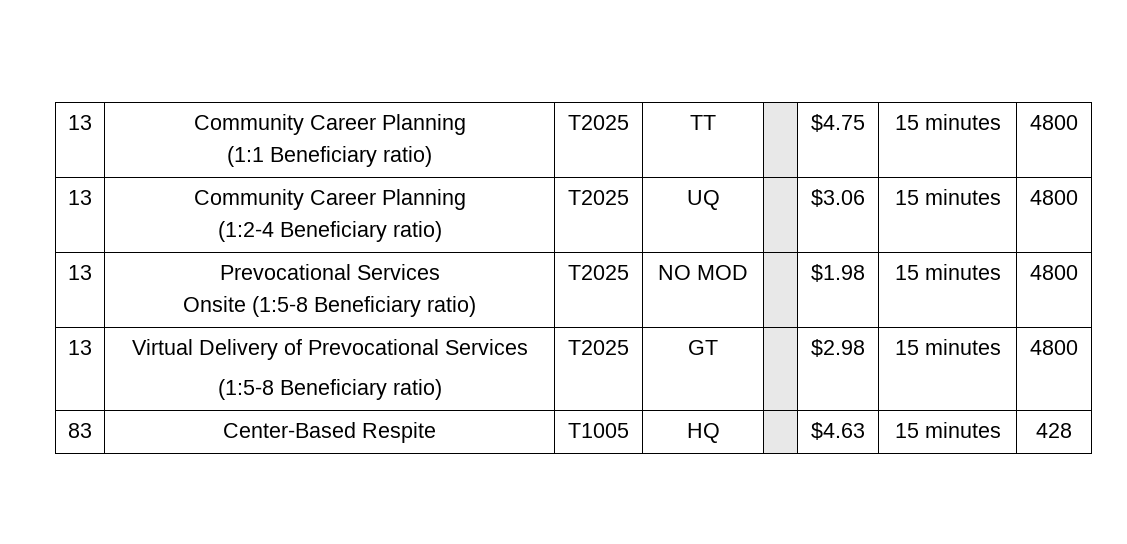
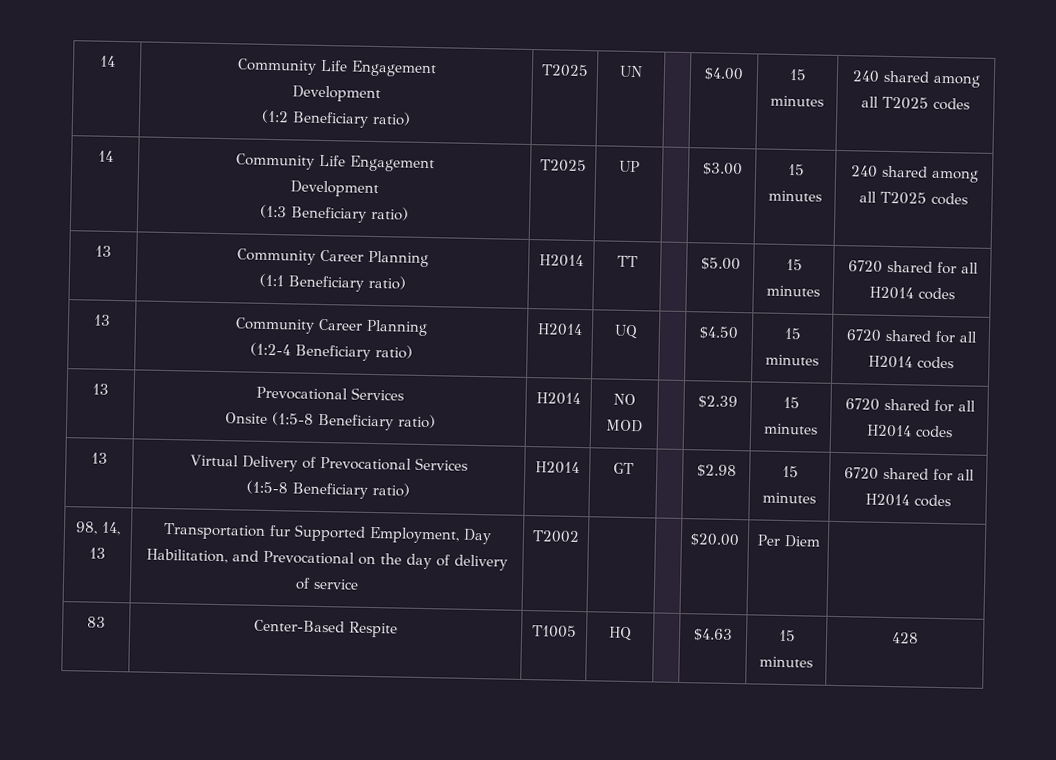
(68, 122) none -> [98,55,116,67] [236,58,437,78] [291,85,381,103] [260,109,411,128] [541,64,589,78] [619,65,643,78] [704,67,744,81] [788,68,807,81] [770,95,824,107] [851,70,980,88] [861,96,970,111] [97,150,114,162] [235,153,435,173] [289,180,379,198] [259,204,409,223] [540,159,587,173] [619,160,640,173] [702,162,743,176] [787,163,805,176] [768,190,822,202] [849,165,979,183] [859,191,968,206] 14 | Community Life Engagement // Development // (1:2 Beneficiary ratio) | T2025 | UN | | $4.00 | 15 minutes | 240 shared among all T2025 codes // 14 | Community Life Engagement // Development // (1:3 Beneficiary ratio) | T2025 | UP | | $3.00 | 15 minutes | 240 shared among all T2025 codes //
[568,115,629,130] T2025 -> [539,254,584,268] H2014
[811,114,865,132] [894,114,1001,130] [1030,115,1078,130] $4.75 | 15 minutes | 4800 -> [700,257,741,271] [785,258,803,271] [766,285,820,297] [847,260,979,275] [868,286,955,301] $5.00 | 15 minutes | 6720 shared for all H2014 codes
[568,190,629,205] T2025 -> [537,323,583,337] H2014
[811,189,865,207] [894,189,1001,205] [1030,190,1078,205] $3.06 | 15 minutes | 4800 -> [699,326,739,340] [783,327,802,340] [765,354,819,366] [845,329,978,344] [867,355,954,370] $4.50 | 15 minutes | 6720 shared for all H2014 codes
[568,265,629,280] T2025 -> [536,392,581,406] H2014
[811,264,865,282] [894,264,1001,280] [1030,265,1078,280] $1.98 | 15 minutes | 4800 -> [697,395,738,409] [782,396,800,409] [764,423,818,435] [844,398,976,413] [865,424,953,439] $2.39 | 15 minutes | 6720 shared for all H2014 codes
[568,340,629,355] T2025 -> [535,461,580,475] H2014
[1030,340,1078,355] 4800 -> [843,467,975,482] [864,493,951,508] [75,521,121,536] [89,547,106,559] [163,522,492,545] [146,548,508,571] [294,577,359,590] [532,530,580,544] [690,533,740,547] [756,534,821,548] 6720 shared for all H2014 codes // 98, 14, 13 | Transportation fur Supported Employment, Day Habilitation, and Prevocational on the day of delivery of service | T2002 | | | $20.00 | Per Diem |

